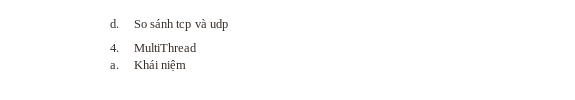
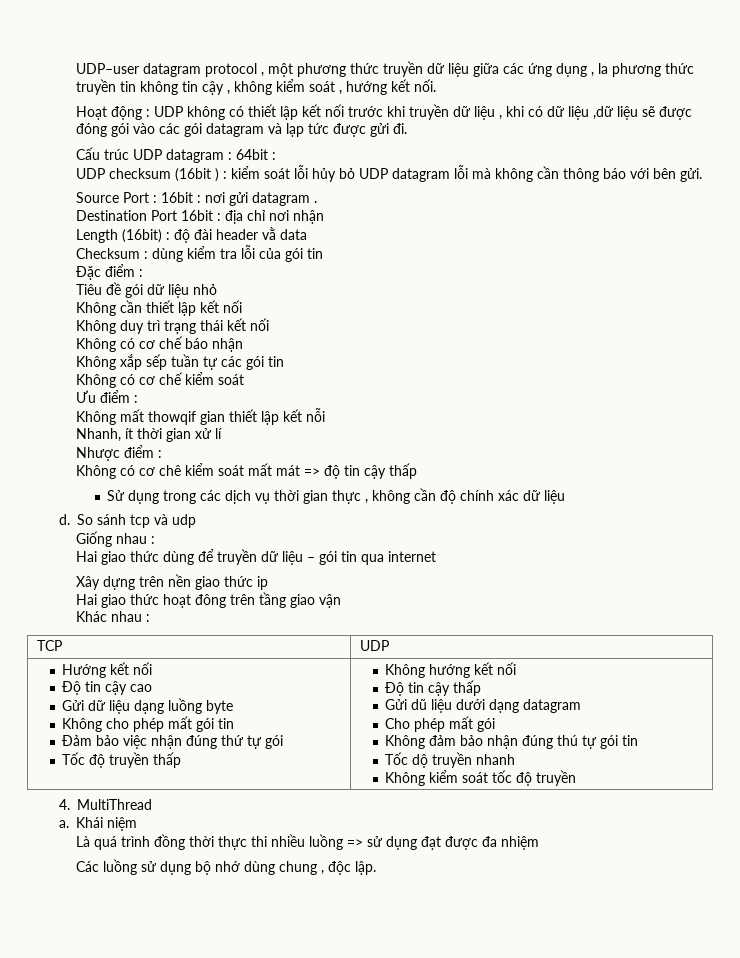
(110, 23) none -> [75,61,694,77] [75,79,436,95] [75,104,692,120] [75,123,407,137] [75,147,276,163] [75,165,702,182] [75,192,317,206] [75,210,324,224] [75,227,307,243] [75,245,323,262] [75,264,143,280] [75,282,217,298] [75,300,242,316] [75,318,269,334] [75,336,243,352] [75,354,284,370] [75,372,244,388] [75,390,138,403] [75,408,325,425] [75,428,222,442] [75,445,162,461] [75,463,417,479] [107,488,566,504] UDP–user datagram protocol , một phương thức truyền dữ liệu giữa các ứng dụng , la phương thức truyền tin không tin cậy , không kiểm soát , hướng kết nối. // Hoạt động : UDP không có thiết lập kết nối trước khi truyền dữ liệu , khi có dữ liệu ,dữ liệu sẽ được đóng gói vào các gói datagram và lạp tức được gửi đi. // Cấu trúc UDP datagram : 64bit : // UDP checksum (16bit ) : kiểm soát lỗi hủy bỏ UDP datagram lỗi mà không cần thông báo với bên gửi. // Source Port : 16bit : nơi gửi datagram . // Destination Port 16bit : địa chỉ nơi nhận // Length (16bit) : độ đài header vằ data // Checksum : dùng kiểm tra lỗi của gói tin // Đặc điểm : // Tiêu đề gói dữ liệu nhỏ // Không cần thiết lập kết nối // Không duy trì trạng thái kết nối // Không có cơ chế báo nhận // Không xắp sếp tuần tự các gói tin // Không có cơ chế kiểm soát // Ưu điểm : // Không mất thowqif gian thiết lập kết nỗi // Nhanh, ít thời gian xử lí // Nhược điểm : // Không có cơ chê kiểm soát mất mát => độ tin cậy thấp // Sử dụng trong các dịch vụ thời gian thực , không cần độ chính xác dữ liệu //
(229, 25) none -> [75,531,155,547] [75,549,436,565] [75,574,268,590] [75,592,341,608] [75,611,150,622] [37,640,63,651] [360,640,390,651] [62,662,153,678] [62,681,153,695] [62,698,234,714] [62,716,235,732] [62,735,284,749] [62,752,182,768] [385,662,517,678] [385,680,482,696] [385,699,582,713] [385,716,496,732] [385,735,639,749] [385,752,516,768] [385,770,577,786] // Giống nhau : // Hai giao thức dùng để truyền dữ liệu – gói tin qua internet // Xây dựng trên nền giao thức ip // Hai giao thức hoạt đông trên tầng giao vận // Khác nhau : // TCP | UDP // Hướng kết nối // Độ tin cậy cao // Gửi dữ liệu dạng luồng byte // Không cho phép mất gói tin // Đảm bảo việc nhận đúng thứ tự gói // Tốc độ truyền thấp | Không hướng kết nối // Độ tin cậy thấp // Gửi dũ liệu dưới dạng datagram // Cho phép mất gói // Không đảm bảo nhận đúng thú tự gói tin // Tốc dộ truyền nhanh // Không kiểm soát tốc độ truyền
(186, 66) none -> [75,834,539,850] [75,859,376,875] // Là quá trình đồng thời thực thi nhiều luồng => sử dụng đạt được đa nhiệm // Các luồng sử dụng bộ nhớ dùng chung , độc lập.

